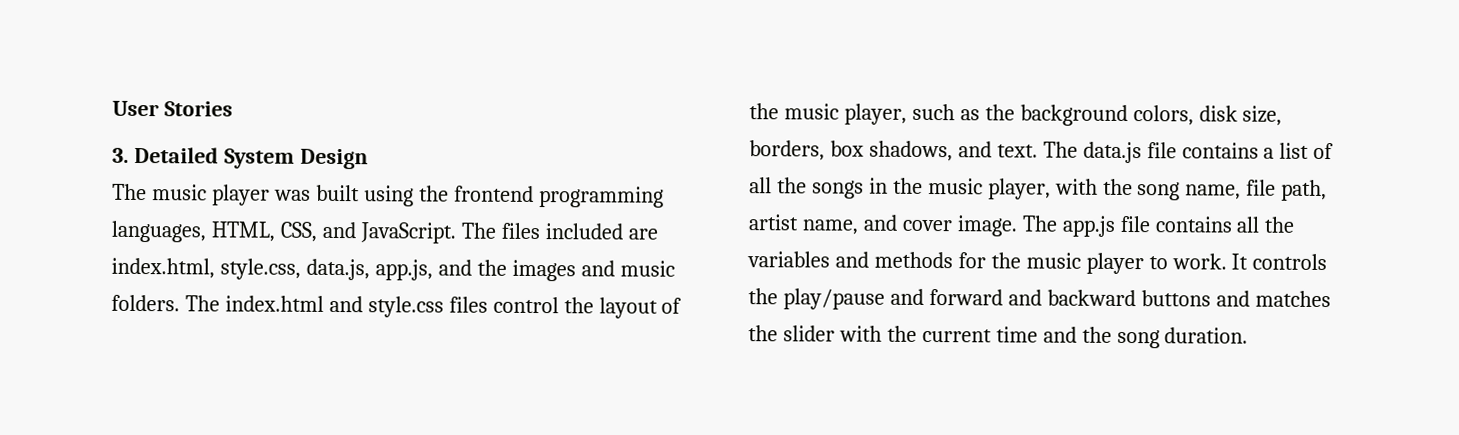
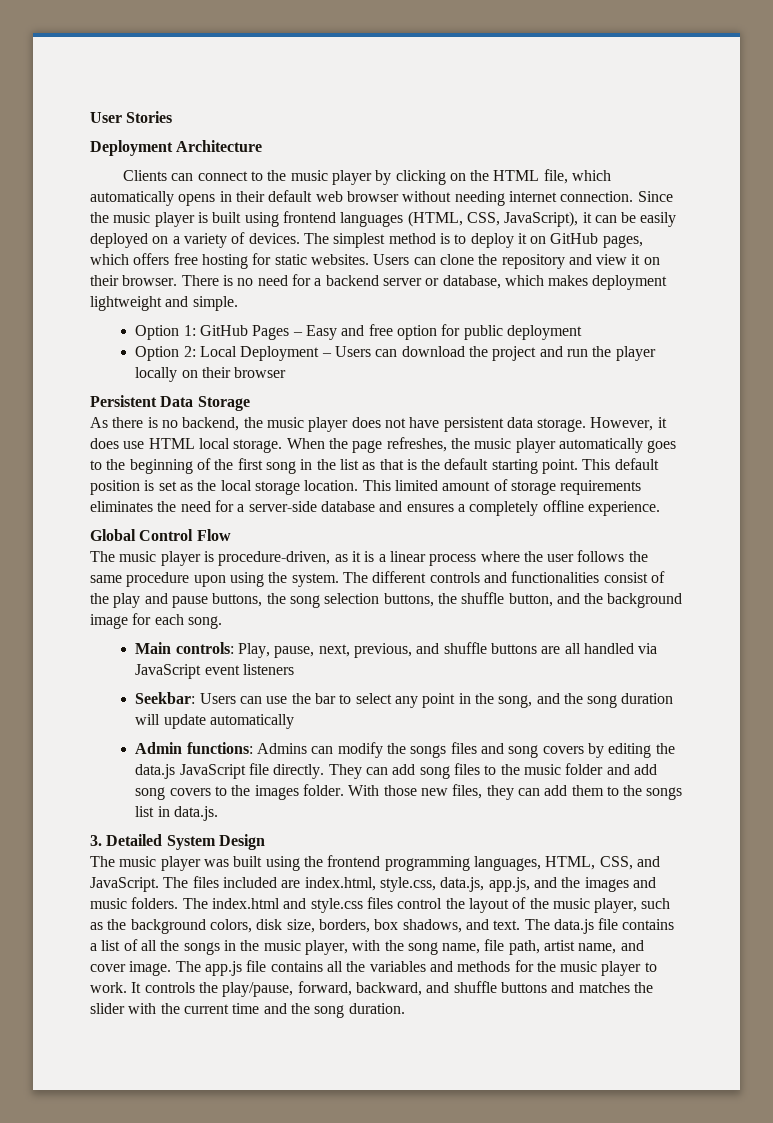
(233, 109) none -> [90,140,263,156] [122,169,612,185] [90,190,673,206] [90,211,677,227] [90,232,643,248] [90,253,660,269] [90,274,668,290] [90,296,238,311] [135,324,582,340] [135,346,656,361] [135,367,287,382] [90,395,250,411] [90,417,667,432] [90,437,677,453] [90,458,659,474] [90,479,642,495] [90,500,660,516] [90,529,231,541] [90,550,648,566] [90,571,665,587] [90,592,683,608] [90,613,222,629] [135,642,658,658] [135,664,294,679] [135,692,674,708] [135,714,294,729] [135,742,675,758] [135,763,657,779] [135,784,683,800] [135,806,218,821] // Deployment Architecture // Clients can connect to the music player by clicking on the HTML file, which automatically opens in their default web browser without needing internet connection. Since the music player is built using frontend languages (HTML, CSS, JavaScript), it can be easily deployed on a variety of devices. The simplest method is to deploy it on GitHub pages, which offers free hosting for static websites. Users can clone the repository and view it on their browser. There is no need for a backend server or database, which makes deployment lightweight and simple. // Option 1: GitHub Pages – Easy and free option for public deployment // Option 2: Local Deployment – Users can download the project and run the player locally on their browser // Persistent Data Storage // As there is no backend, the music player does not have persistent data storage. However, it does use HTML local storage. When the page refreshes, the music player automatically goes to the beginning of the first song in the list as that is the default starting point. This default position is set as the local storage location. This limited amount of storage requirements eliminates the need for a server-side database and ensures a completely offline experience. // Global Control Flow // The music player is procedure-driven, as it is a linear process where the user follows the same procedure upon using the system. The different controls and functionalities consist of the play and pause buttons, the song selection buttons, the shuffle button, and the background image for each song. // Main controls: Play, pause, next, previous, and shuffle buttons are all handled via JavaScript event listeners // Seekbar: Users can use the bar to select any point in the song, and the song duration will update automatically // Admin functions: Admins can modify the songs files and song covers by editing the data.js JavaScript file directly. They can add song files to the music folder and add song covers to the images folder. With those new files, they can add them to the songs list in data.js.
[782,288,1136,310] play/pause and forward and backward -> [222,981,497,997] play/pause, forward, backward, and shuffle

